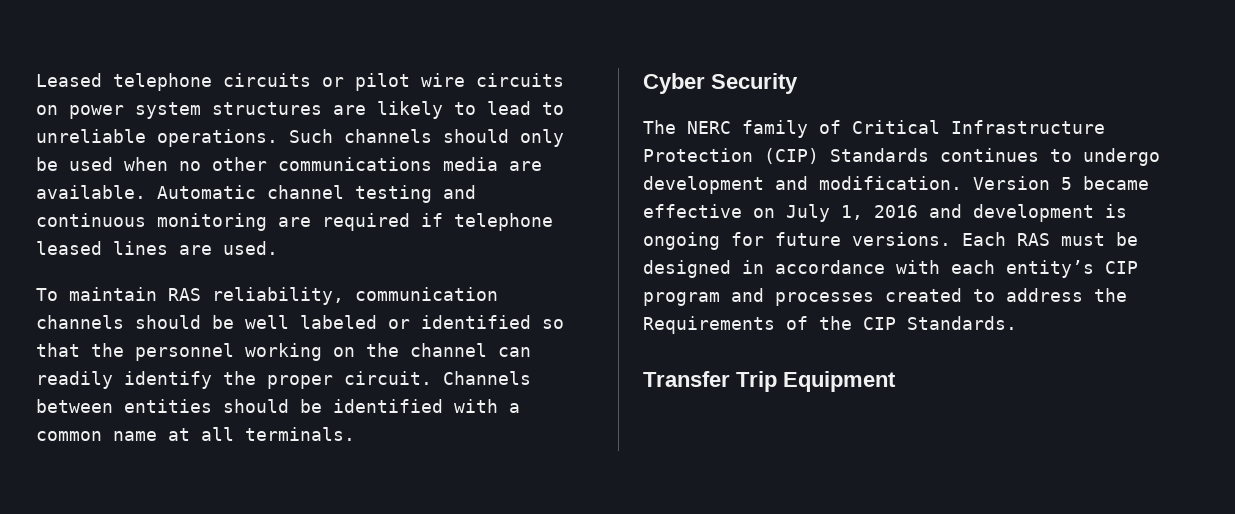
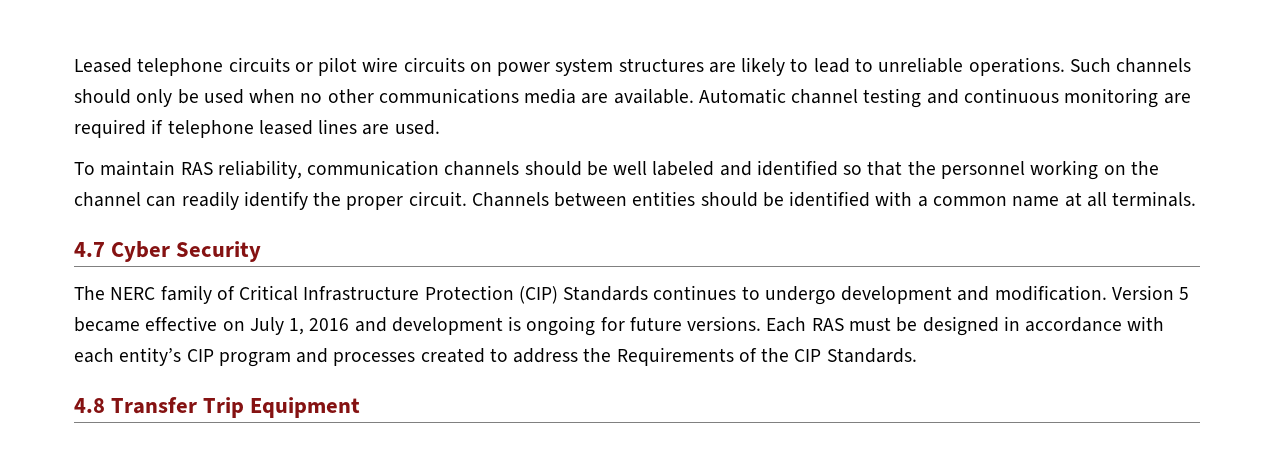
[388,319,410,329] or -> [719,161,752,176] and
(355, 434) none -> [74,242,105,257] 4.7
(1017, 323) none -> [74,398,105,413] 4.8

